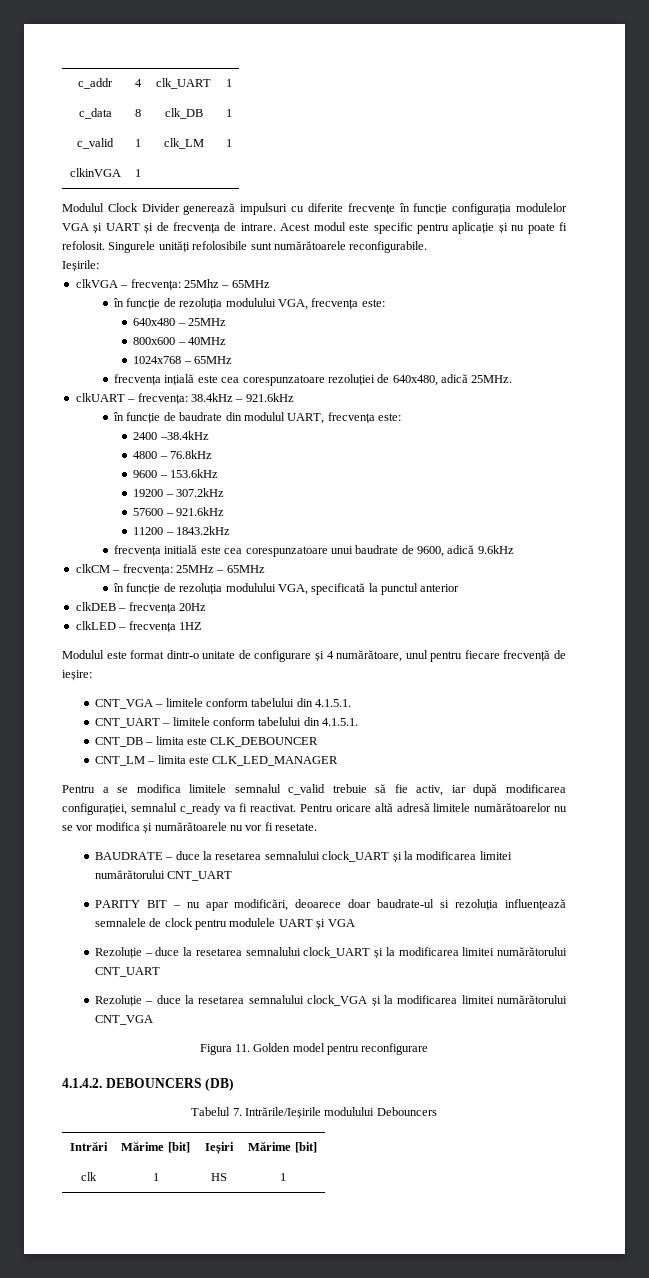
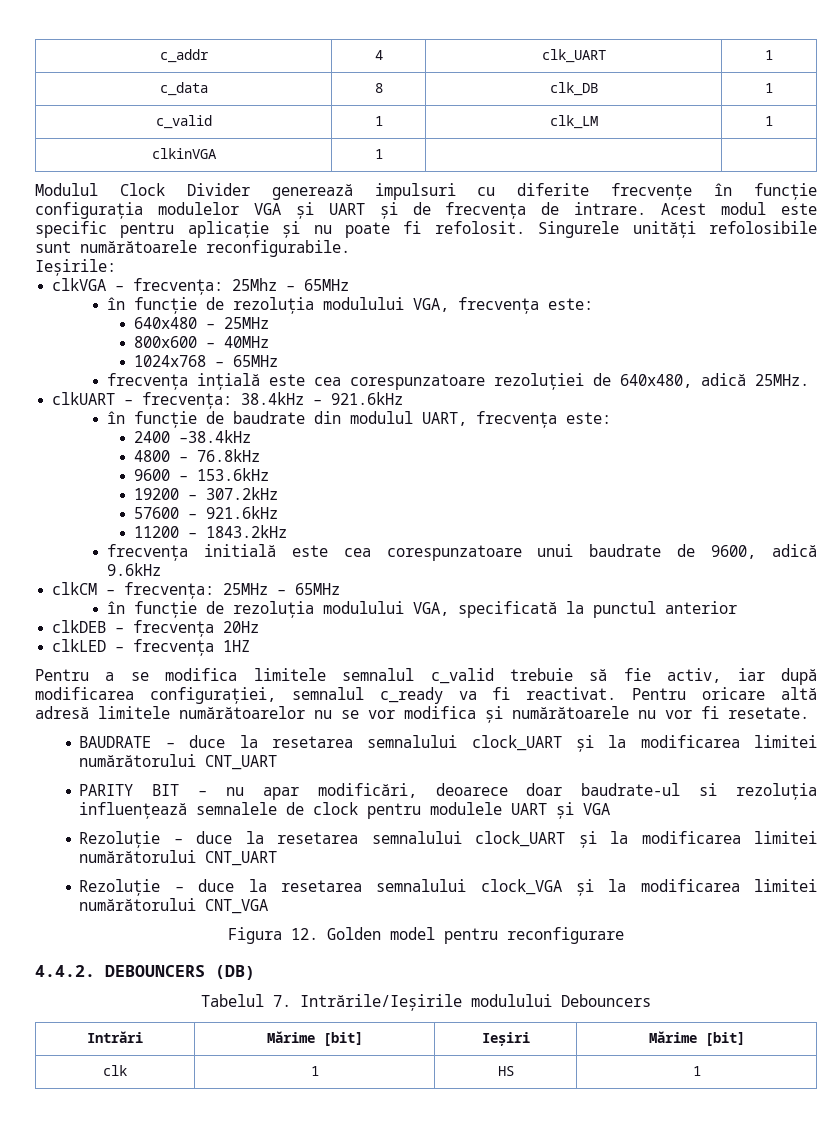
[62,650,566,662] [62,670,92,681] [94,698,352,709] [94,717,359,728] [94,736,319,747] [94,755,339,766] // Modulul este format dintr-o unitate de configurare și 4 numărătoare, unul pentru fiecare frecvență de ieșire: // CNT_VGA – limitele conform tabelului din 4.1.5.1. // CNT_UART – limitele conform tabelului din 4.1.5.1. // CNT_DB – limita este CLK_DEBOUNCER // CNT_LM – limita este CLK_LED_MANAGER -> (251, 646) none
[234,1044,250,1052] 11. -> [291,928,318,940] 12.
[62,1078,102,1088] 4.1.4.2. -> [35,965,95,977] 4.4.2.

